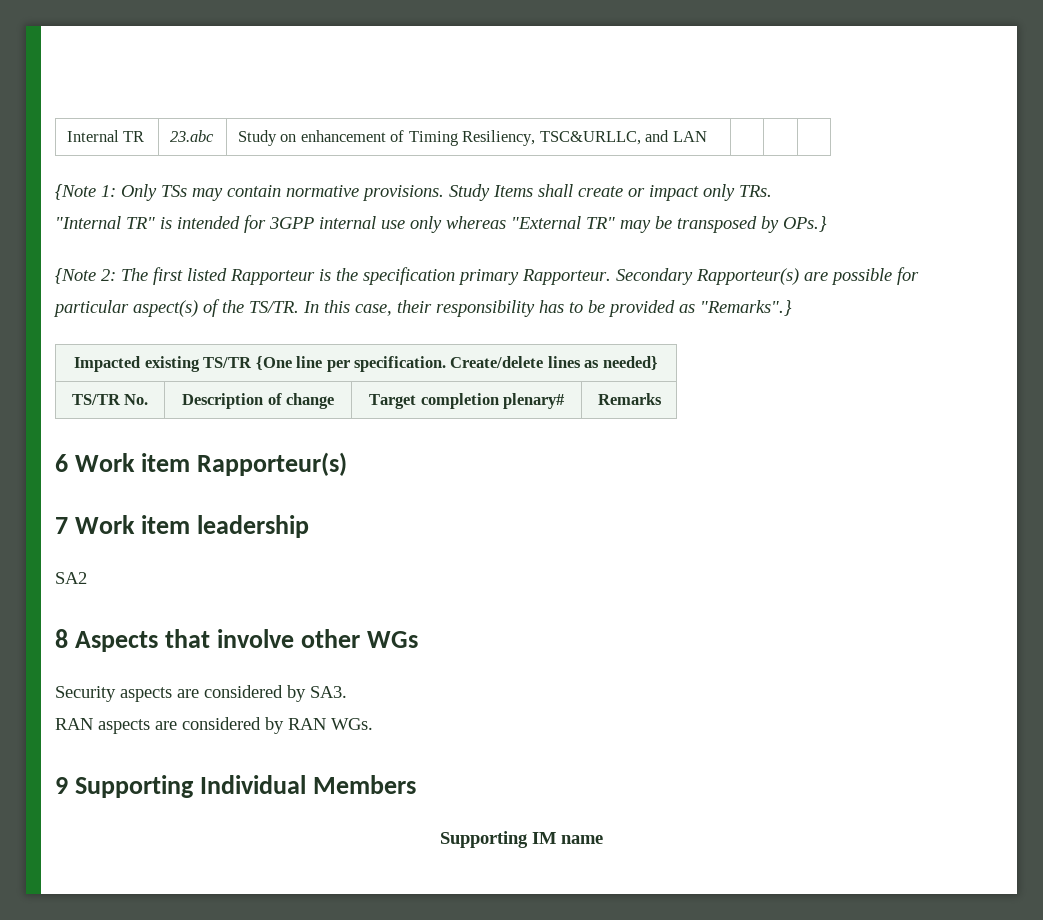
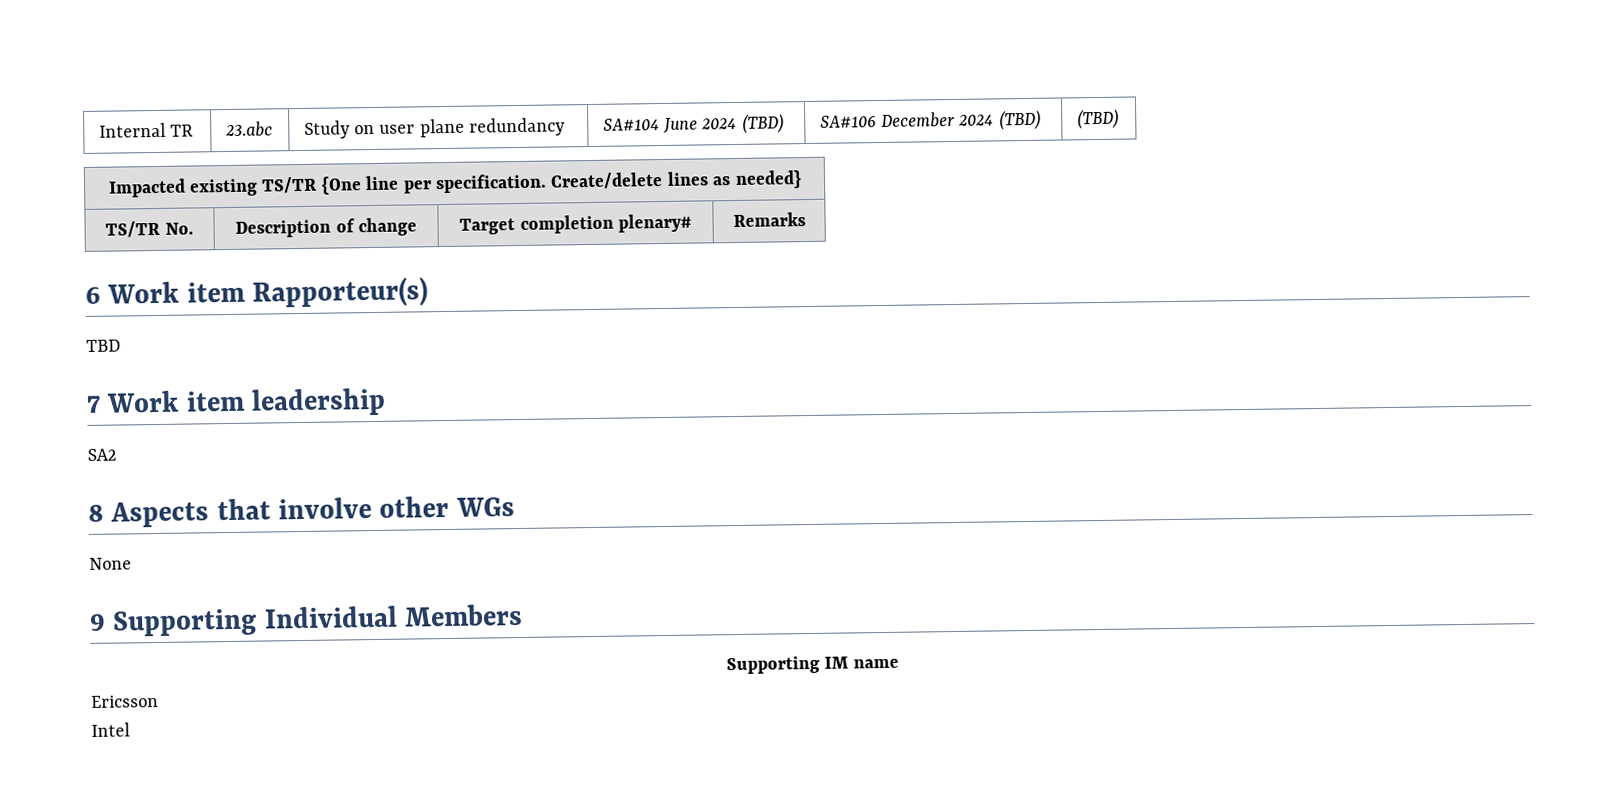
[300,130,707,146] [55,184,772,201] [55,215,827,233] [55,267,919,285] [53,299,792,317] enhancement of Timing Resiliency, TSC&URLLC, and LAN | | | // {Note 1: Only TSs may contain normative provisions. Study Items shall create or impact only TRs. // "Internal TR" is intended for 3GPP internal use only whereas "External TR" may be transposed by OPs.} // {Note 2: The first listed Rapporteur is the specification primary Rapporteur. Secondary Rapporteur(s) are possible for particular aspect(s) of the TS/TR. In this case, their responsibility has to be provided as "Remarks".} -> [379,117,566,138] [602,113,784,134] [819,109,1041,131] [1076,108,1119,130] user plane redundancy | SA#104 June 2024 (TBD) | SA#106 December 2024 (TBD) | (TBD)
(348, 464) none -> [86,339,121,352] // TBD
[55,685,347,702] [55,717,373,734] // Security aspects are considered by SA3. // RAN aspects are considered by RAN WGs. -> [89,557,132,570] // None
(603, 839) none -> [91,695,159,708] [91,722,130,737] // Ericsson // Intel

